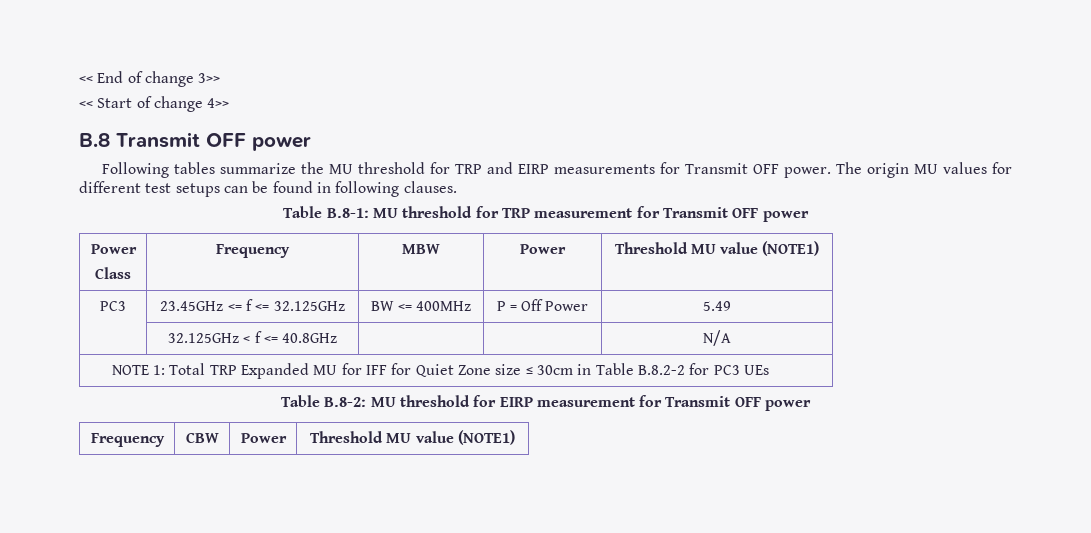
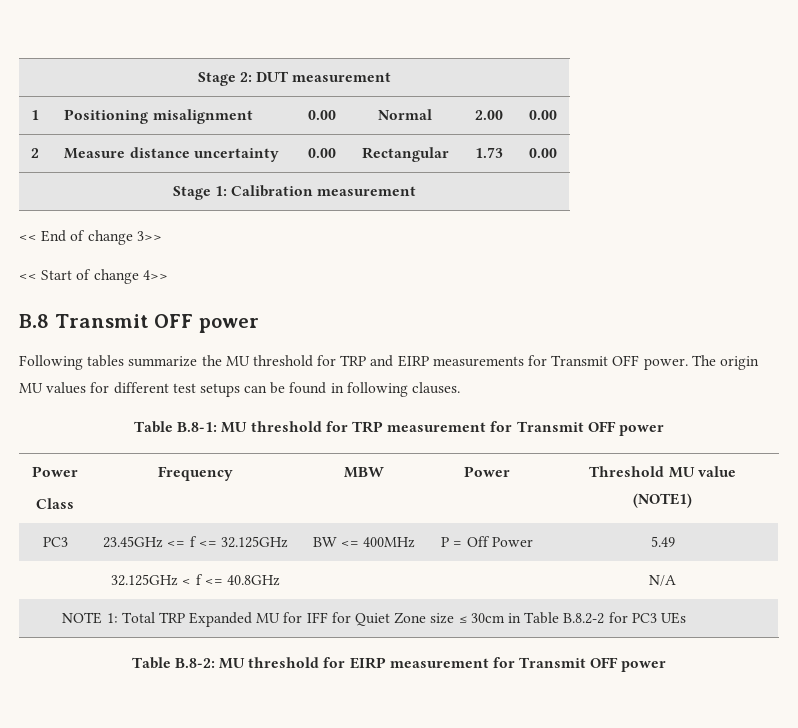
(79, 79) none -> [197,71,392,86] [31,110,40,120] [64,109,253,124] [308,110,336,120] [378,109,432,120] [474,110,503,120] [528,110,557,120] [31,148,40,158] [64,147,279,162] [308,148,336,158] [361,147,449,162] [474,147,503,158] [528,148,557,158] [172,185,417,200] Stage 2: DUT measurement // 1 | Positioning misalignment | 0.00 | Normal | 2.00 | 0.00 // 2 | Measure distance uncertainty | 0.00 | Rectangular | 1.73 | 0.00 // Stage 1: Calibration measurement //
[90,433,165,447] [185,432,219,443] [240,433,287,443] [310,430,515,445] // Frequency | CBW | Power | Threshold MU value (NOTE1) -> (667, 666) none

